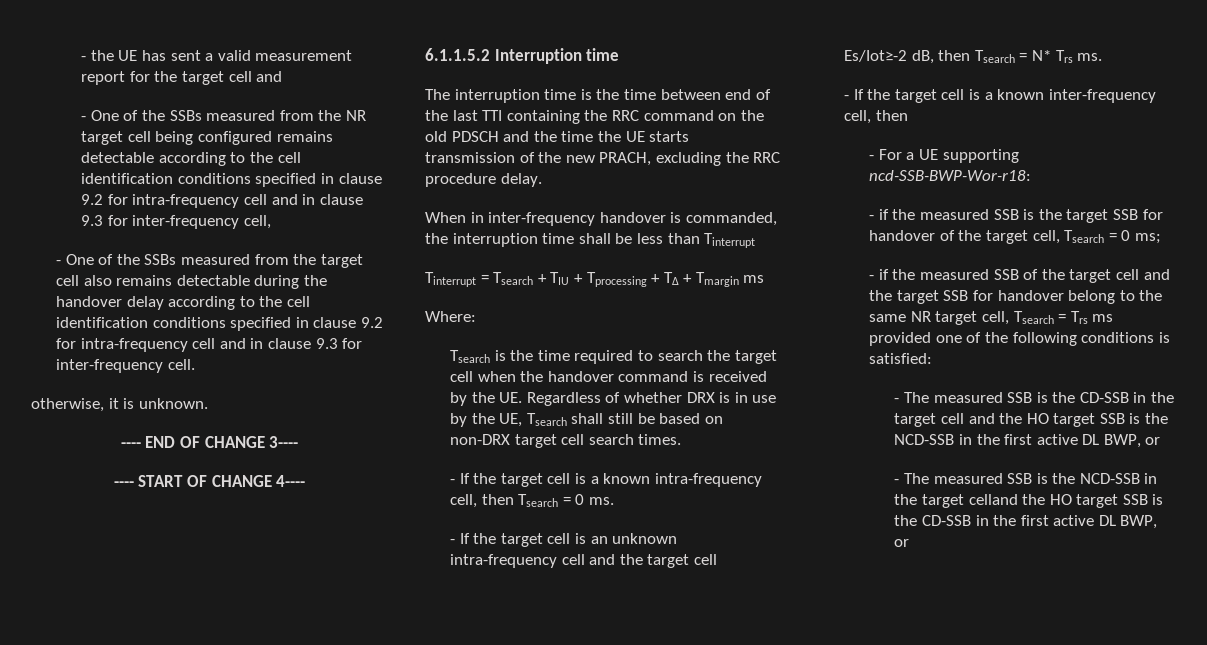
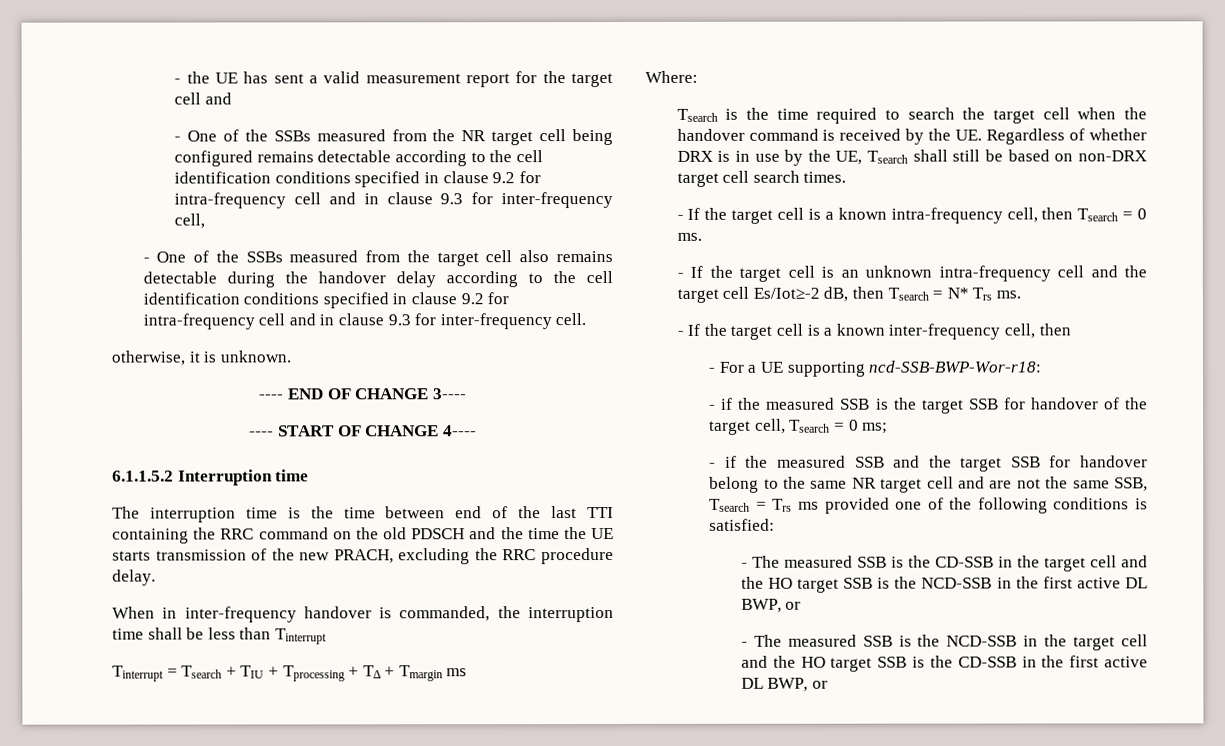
[1023,269,1139,283] of the target cell -> (885, 462) none
[981,311,1009,325] cell, -> [926,476,1148,492] cell and are not the same SSB,
[968,494,1018,505] celland -> [1121,634,1148,647] [740,655,768,668] cell and

